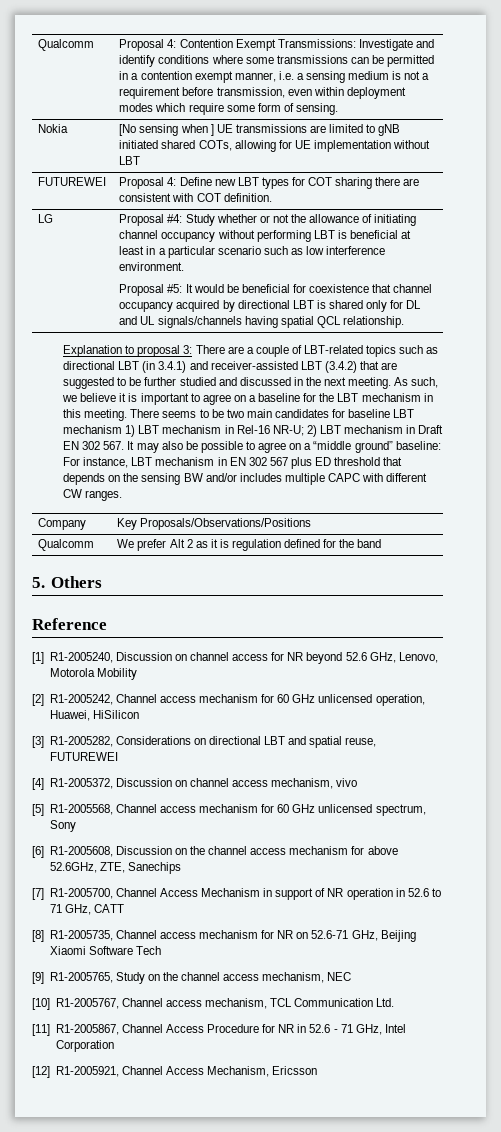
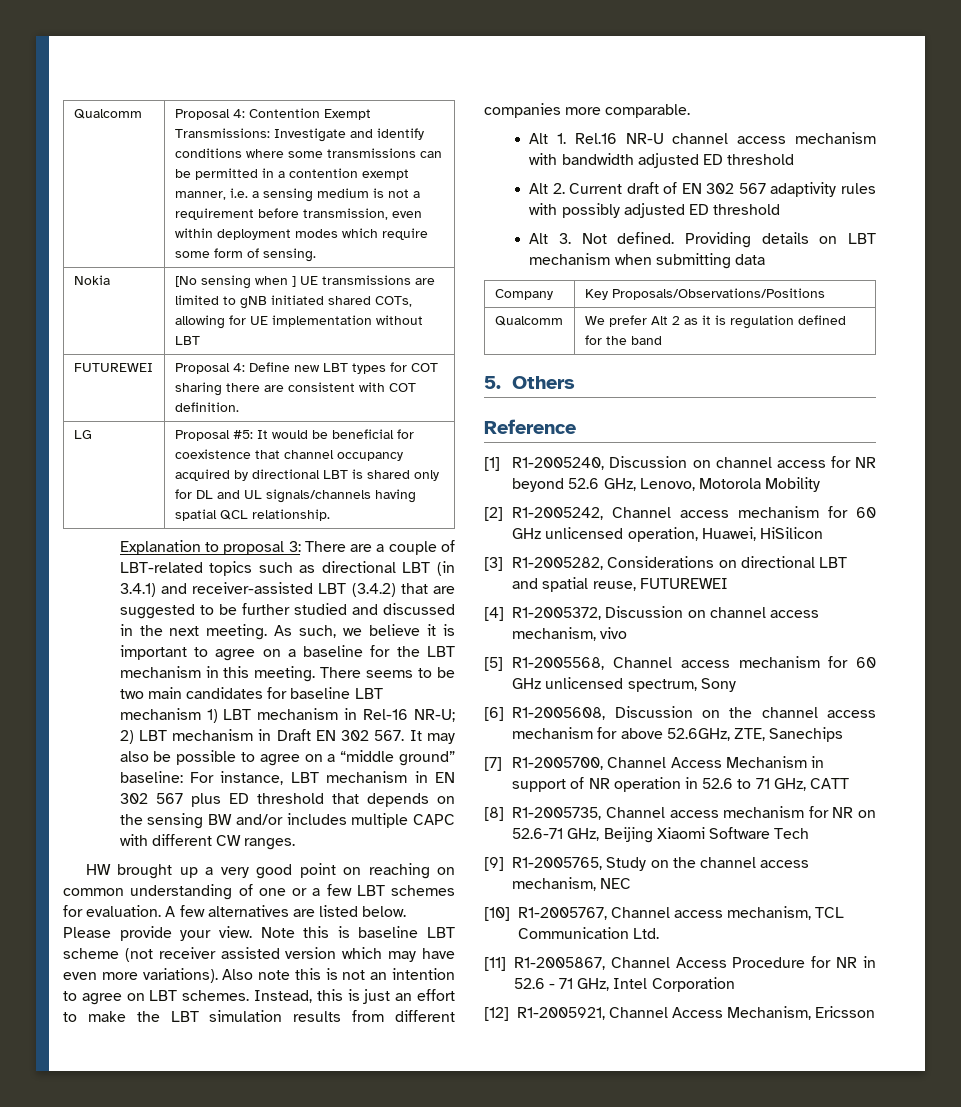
[167,214,417,226] [119,230,412,242] [119,246,386,258] [119,262,185,271] [119,284,165,296] #4: Study whether or not the allowance of initiating channel occupancy without performing LBT is beneficial at least in a particular scenario such as low interference environment. // Proposal -> (230, 435) none
(123, 495) none -> [85,863,455,879] [63,884,455,900] [63,905,407,917] [63,926,455,941] [63,947,455,962] [63,968,455,983] [63,989,456,1005] [63,1010,455,1022] [484,103,691,118] [529,132,876,144] [529,153,795,168] [529,182,876,197] [529,203,781,218] [529,232,876,248] [529,253,765,269] // HW brought up a very good point on reaching on common understanding of one or a few LBT schemes for evaluation. A few alternatives are listed below. Please provide your view. Note this is baseline LBT scheme (not receiver assisted version which may have even more variations). Also note this is not an intention to agree on LBT schemes. Instead, this is just an effort to make the LBT simulation results from different companies more comparable. // Alt 1. Rel.16 NR-U channel access mechanism with bandwidth adjusted ED threshold // Alt 2. Current draft of EN 302 567 adaptivity rules with possibly adjusted ED threshold // Alt 3. Not defined. Providing details on LBT mechanism when submitting data

